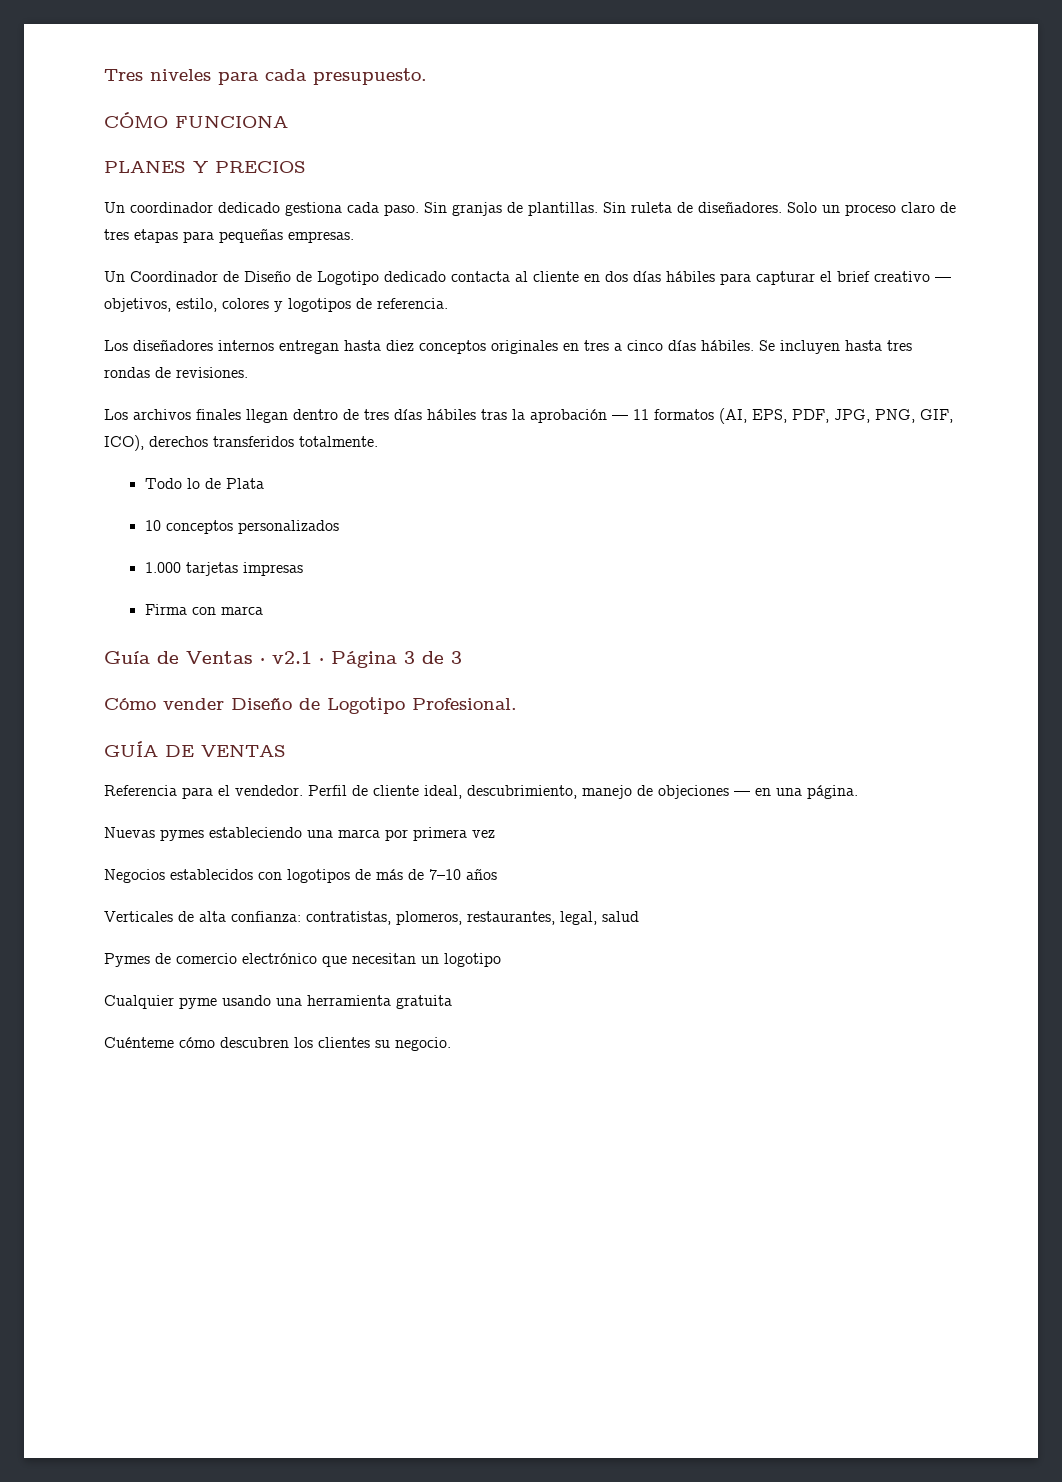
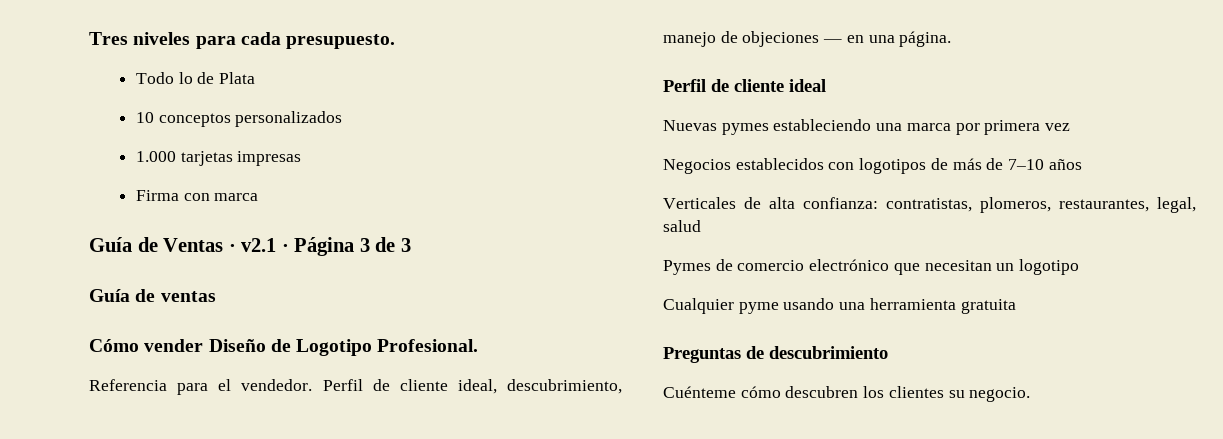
[104,112,288,128] [104,160,306,173] [104,201,956,216] [104,228,354,243] [104,270,951,285] [104,298,448,312] [104,339,912,354] [104,367,248,378] [104,408,953,424] [104,435,378,451] // CÓMO FUNCIONA // PLANES Y PRECIOS // Un coordinador dedicado gestiona cada paso. Sin granjas de plantillas. Sin ruleta de diseñadores. Solo un proceso claro de tres etapas para pequeñas empresas. // Un Coordinador de Diseño de Logotipo dedicado contacta al cliente en dos días hábiles para capturar el brief creativo — objetivos, estilo, colores y logotipos de referencia. // Los diseñadores internos entregan hasta diez conceptos originales en tres a cinco días hábiles. Se incluyen hasta tres rondas de revisiones. // Los archivos finales llegan dentro de tres días hábiles tras la aprobación — 11 formatos (AI, EPS, PDF, JPG, PNG, GIF, ICO), derechos transferidos totalmente. -> (396, 41) none
(462, 657) none -> [89,289,216,302] // Guía de ventas
[104,741,286,757] // GUÍA DE VENTAS -> (479, 345) none
(858, 792) none -> [663,79,826,92] // Perfil de cliente ideal
(452, 1002) none -> [663,346,888,363] // Preguntas de descubrimiento

